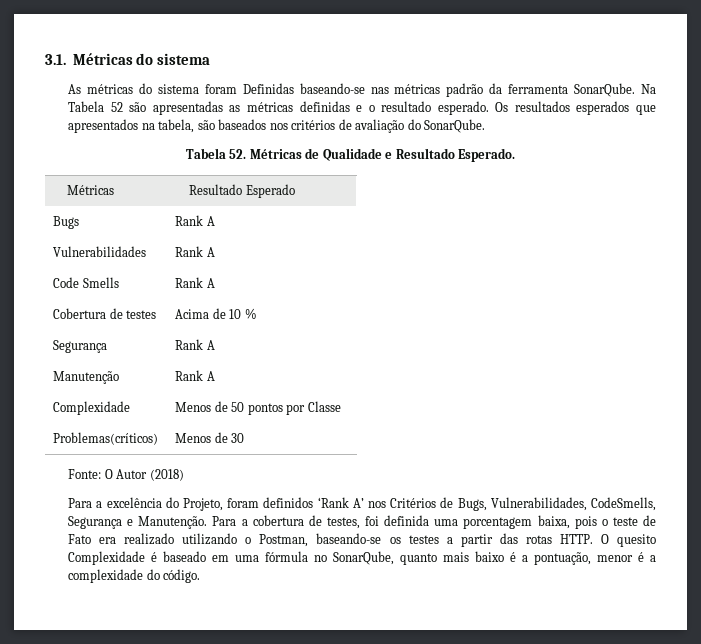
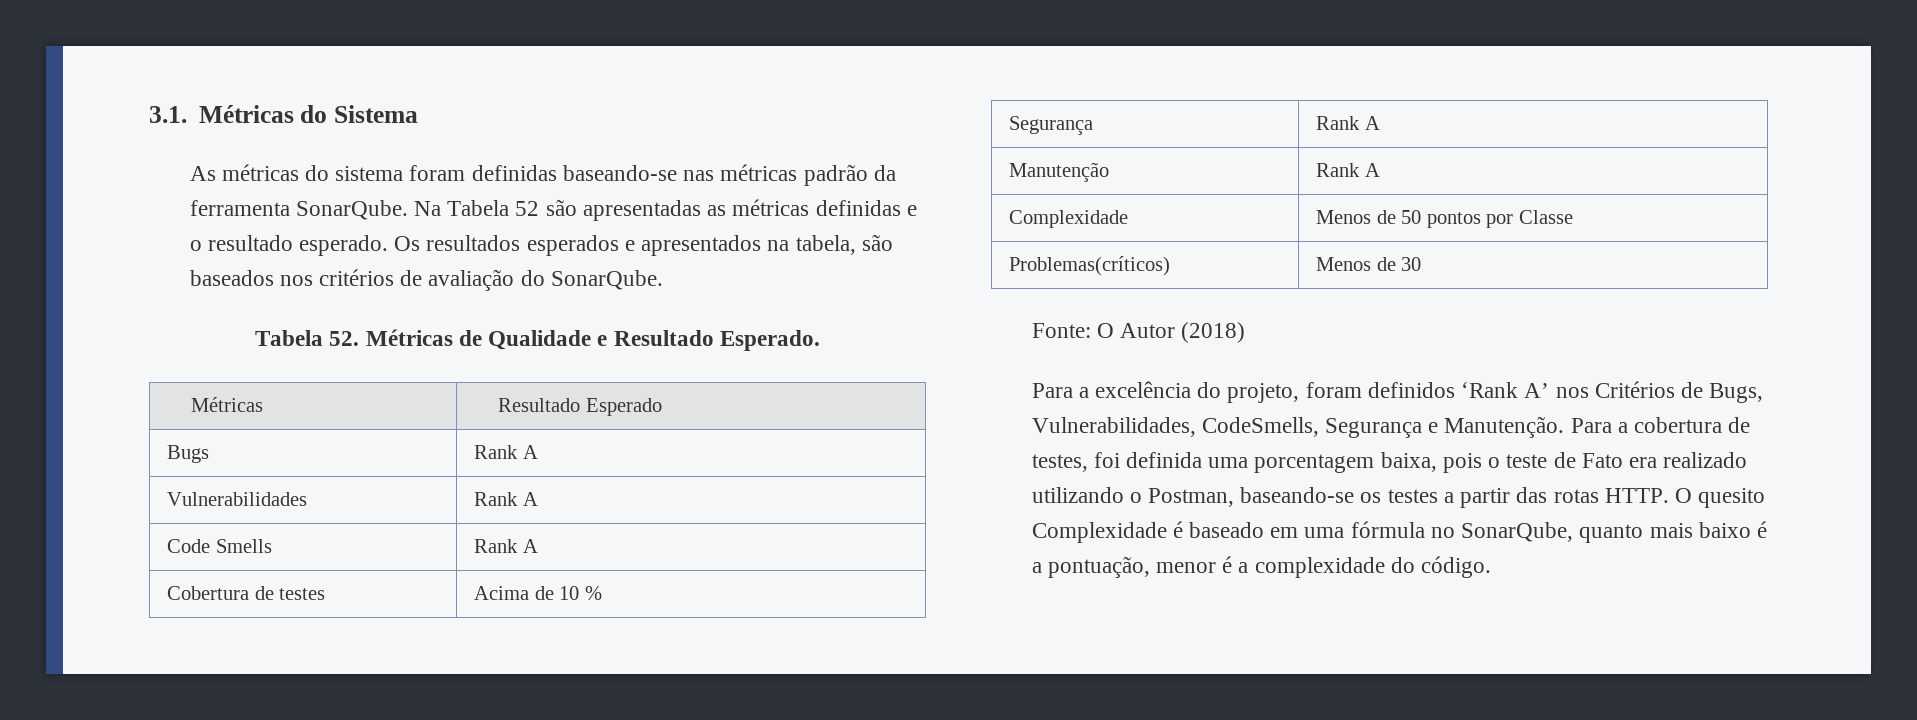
[157,53,211,65] sistema -> [334,105,419,123] Sistema
[242,83,294,94] Definidas -> [471,165,557,181] definidas
[636,105,656,115] que -> [624,240,635,251] e
[182,498,223,511] Projeto, -> [1227,383,1300,403] projeto,

